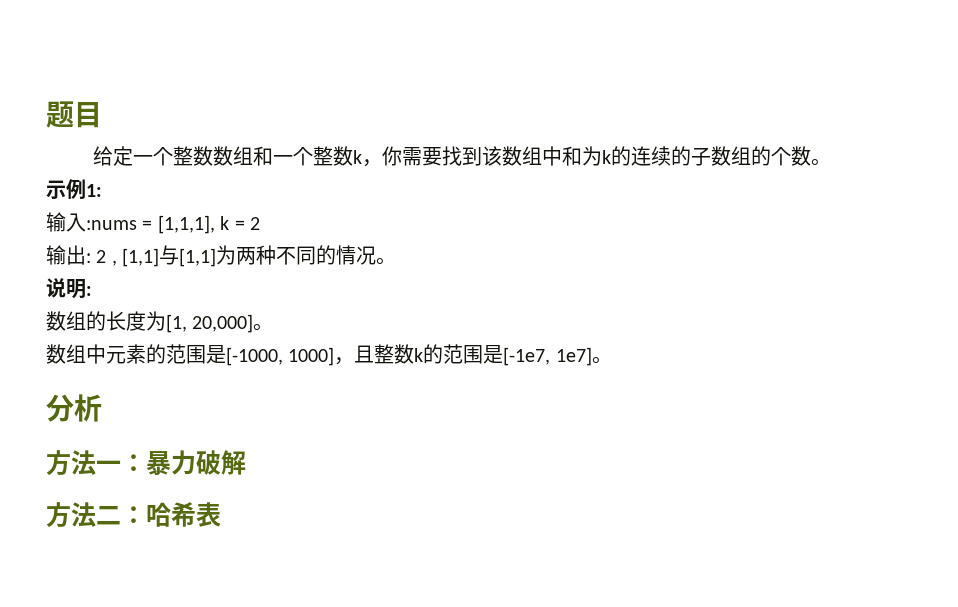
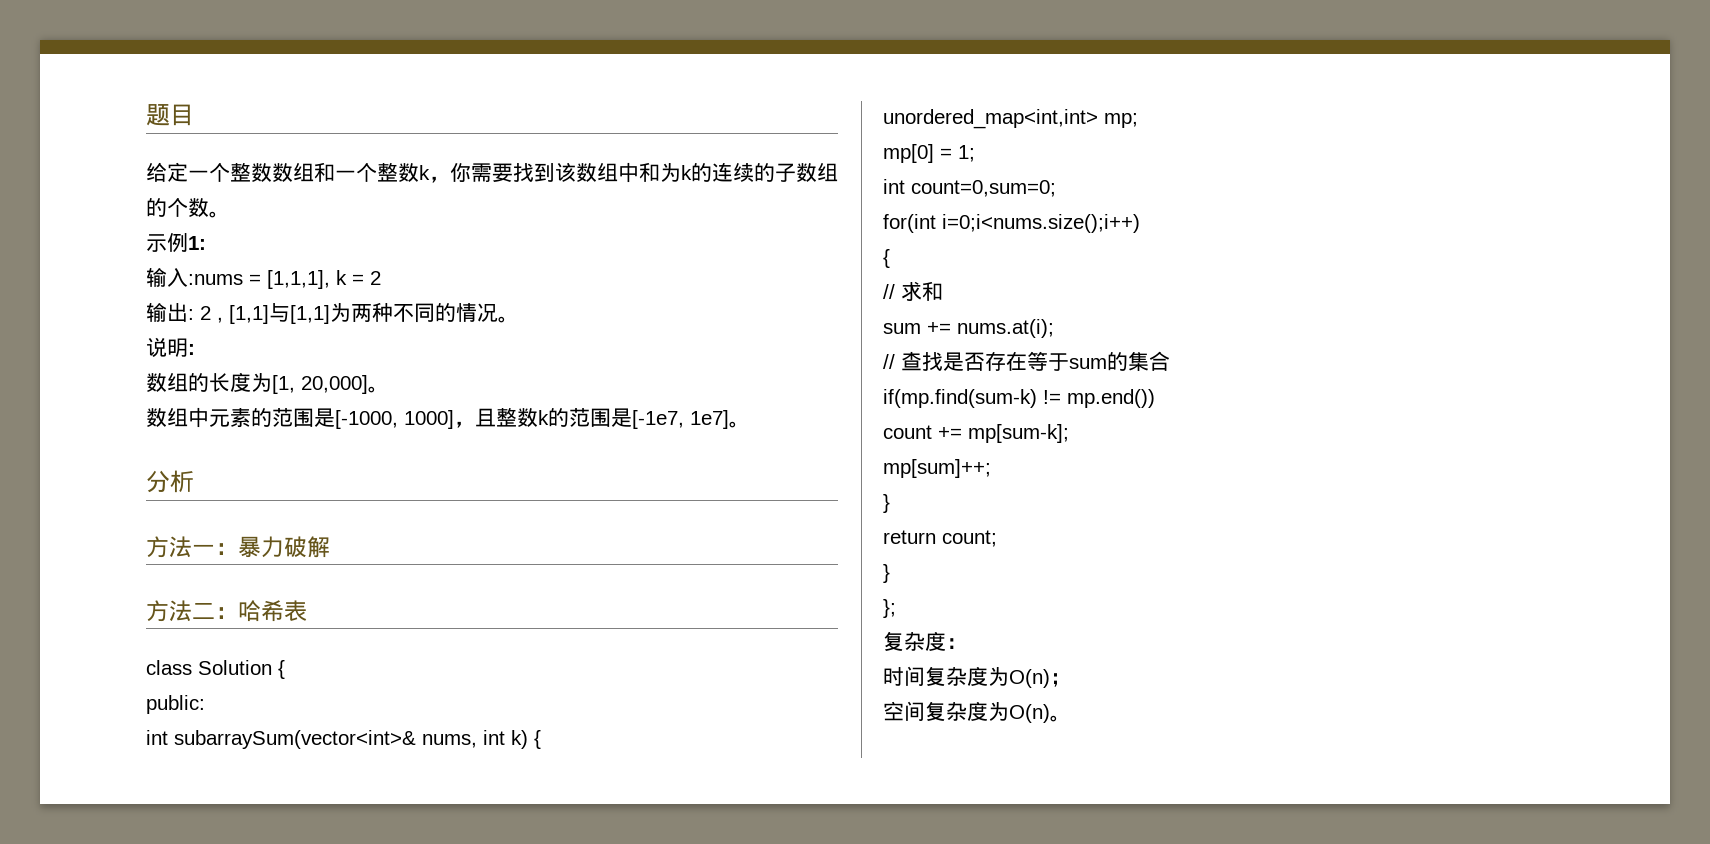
(221, 514) none -> [146,660,285,679] [146,695,205,714] [146,730,541,749] [883,109,1138,129] [883,144,975,163] [883,179,1056,197] [883,214,1140,233] [883,249,890,268] [883,281,943,301] [883,319,1054,338] [883,351,1170,371] [883,389,1155,408] [883,424,1069,443] [883,459,991,478] [883,494,890,513] [883,530,997,547] [883,564,890,583] [883,599,896,618] [883,631,967,651] [883,666,1071,688] [883,701,1071,723] // class Solution { // public: // int subarraySum(vector<int>& nums, int k) { // unordered_map<int,int> mp; // mp[0] = 1; // int count=0,sum=0; // for(int i=0;i<nums.size();i++) // { // // 求和 // sum += nums.at(i); // // 查找是否存在等于sum的集合 // if(mp.find(sum-k) != mp.end()) // count += mp[sum-k]; // mp[sum]++; // } // return count; // } // }; // 复杂度： // 时间复杂度为O(n)； // 空间复杂度为O(n)。

